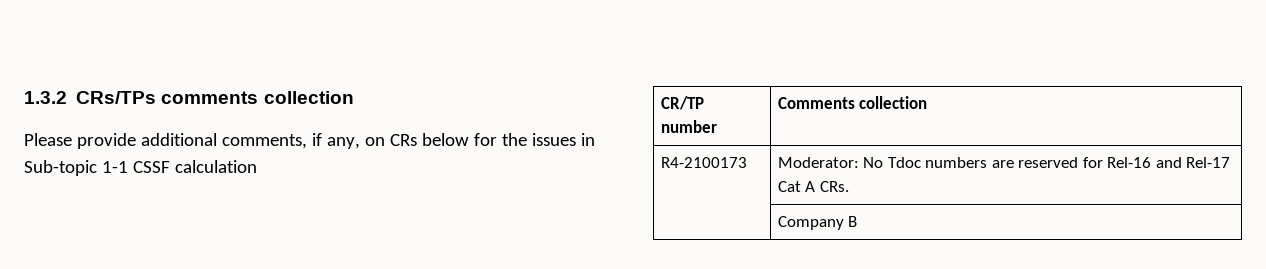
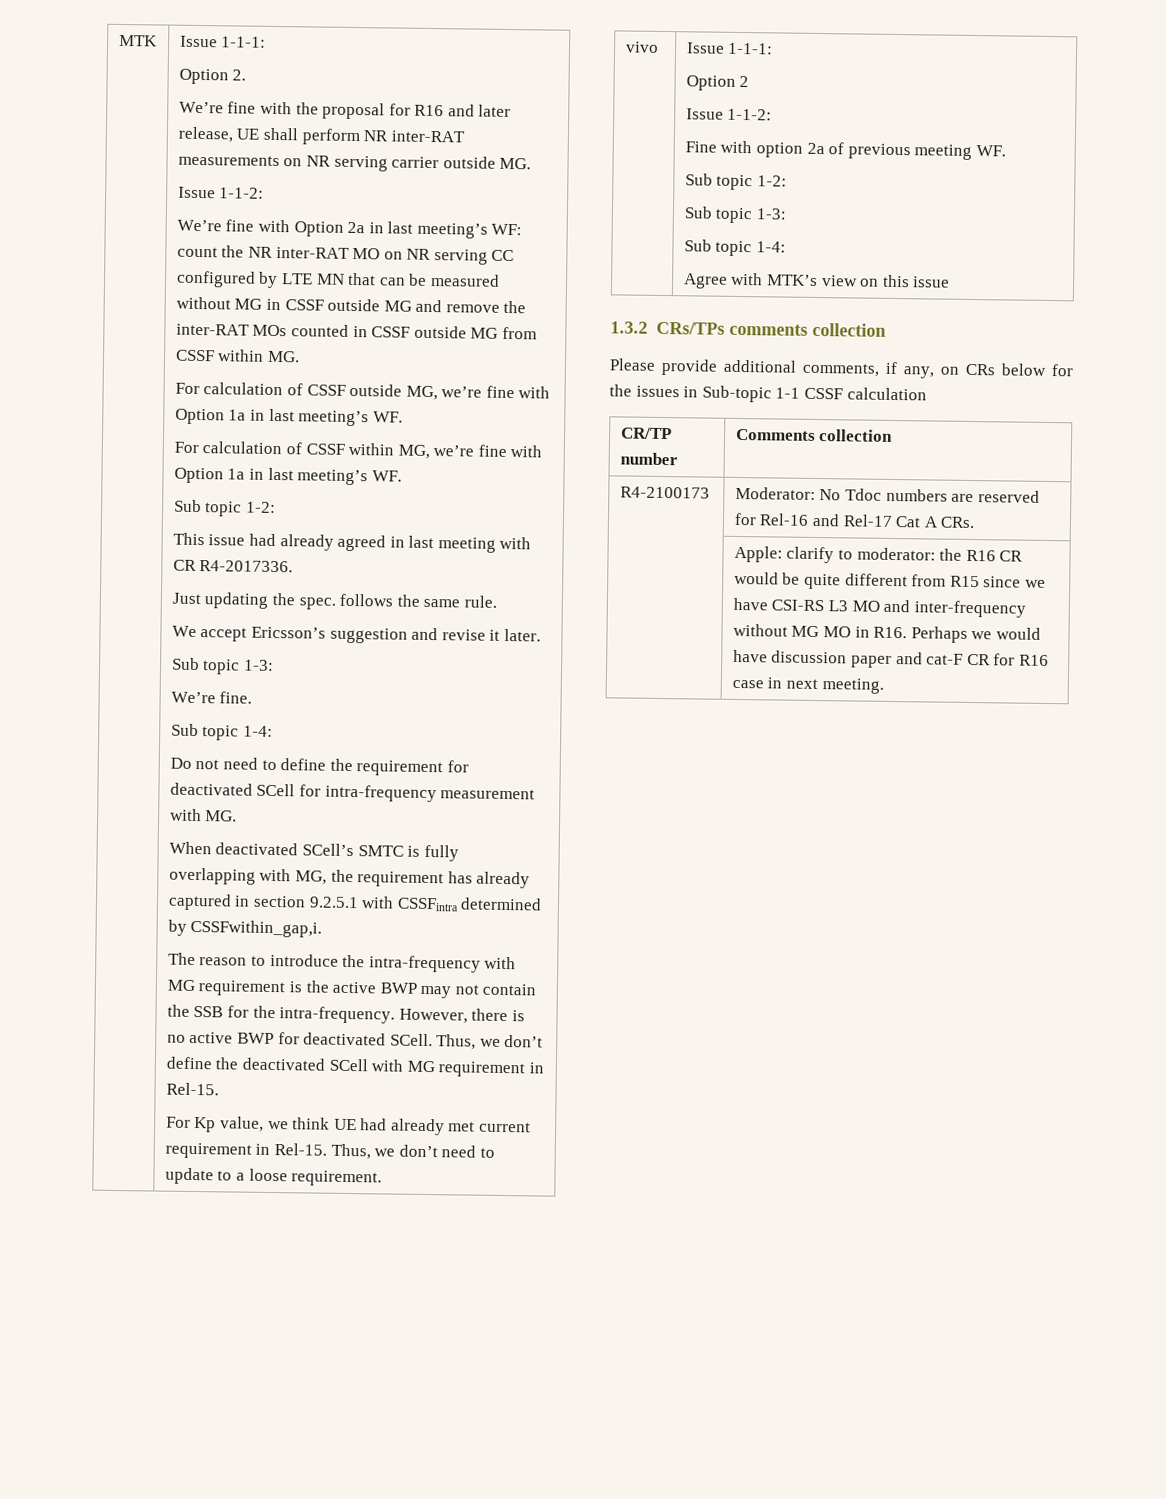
(24, 97) none -> [118,34,158,47] [179,35,267,48] [178,68,247,85] [178,101,512,120] [177,126,465,146] [177,154,532,172] [177,186,265,199] [176,219,523,239] [176,245,515,265] [175,270,500,289] [175,296,527,314] [175,323,537,340] [174,349,300,363] [174,382,551,401] [174,408,403,427] [173,441,543,459] [173,467,402,486] [173,499,276,517] [172,532,532,553] [172,559,294,573] [171,592,497,610] [171,625,541,644] [170,657,274,675] [170,691,253,704] [170,723,273,741] [169,757,469,777] [169,782,536,803] [169,808,238,822] [168,841,459,862] [168,867,531,889] [167,893,543,912] [167,919,323,938] [167,952,517,973] [166,979,537,999] [166,1004,525,1024] [166,1031,544,1050] [165,1056,544,1078] [165,1082,219,1096] [165,1116,532,1136] [164,1142,495,1160] [164,1167,383,1187] [625,41,659,53] [686,42,774,55] [685,75,750,91] [685,108,773,121] [684,140,1006,160] [684,173,787,191] [683,206,787,224] [683,239,786,257] [682,272,951,289] MTK | Issue 1-1-1: // Option 2. // We’re fine with the proposal for R16 and later release, UE shall perform NR inter-RAT measurements on NR serving carrier outside MG. // Issue 1-1-2: // We’re fine with Option 2a in last meeting’s WF: count the NR inter-RAT MO on NR serving CC configured by LTE MN that can be measured without MG in CSSF outside MG and remove the inter-RAT MOs counted in CSSF outside MG from CSSF within MG. // For calculation of CSSF outside MG, we’re fine with Option 1a in last meeting’s WF. // For calculation of CSSF within MG, we’re fine with Option 1a in last meeting’s WF. // Sub topic 1-2: // This issue had already agreed in last meeting with CR R4-2017336. // Just updating the spec. follows the same rule. // We accept Ericsson’s suggestion and revise it later. // Sub topic 1-3: // We’re fine. // Sub topic 1-4: // Do not need to define the requirement for deactivated SCell for intra-frequency measurement with MG. // When deactivated SCell’s SMTC is fully overlapping with MG, the requirement has already captured in section 9.2.5.1 with CSSFintra determined by CSSFwithin_gap,i. // The reason to introduce the intra-frequency with MG requirement is the active BWP may not contain the SSB for the intra-frequency. However, there is no active BWP for deactivated SCell. Thus, we don’t define the deactivated SCell with MG requirement in Rel-15. // For Kp value, we think UE had already met current requirement in Rel-15. Thus, we don’t need to update to a loose requirement. // vivo | Issue 1-1-1: // Option 2 // Issue 1-1-2: // Fine with option 2a of previous meeting WF. // Sub topic 1-2: // Sub topic 1-3: // Sub topic 1-4: // Agree with MTK’s view on this issue //
[777,216,858,230] Company B -> [733,545,1024,564] [733,571,1046,590] [732,597,1026,618] [732,623,1041,643] [732,649,1049,668] [731,677,884,694] Apple: clarify to moderator: the R16 CR would be quite different from R15 since we have CSI-RS L3 MO and inter-frequency without MG MO in R16. Perhaps we would have discussion paper and cat-F CR for R16 case in next meeting.

